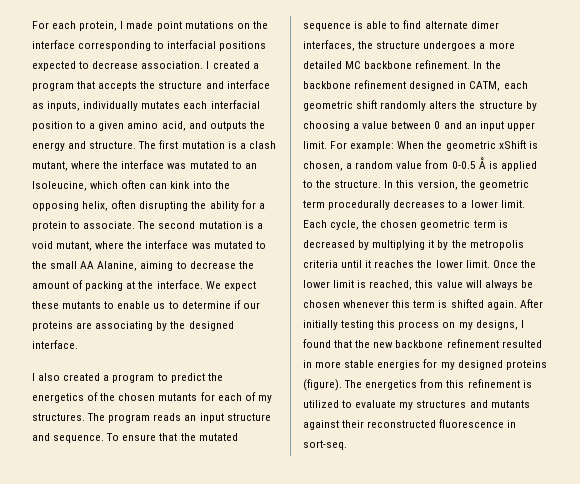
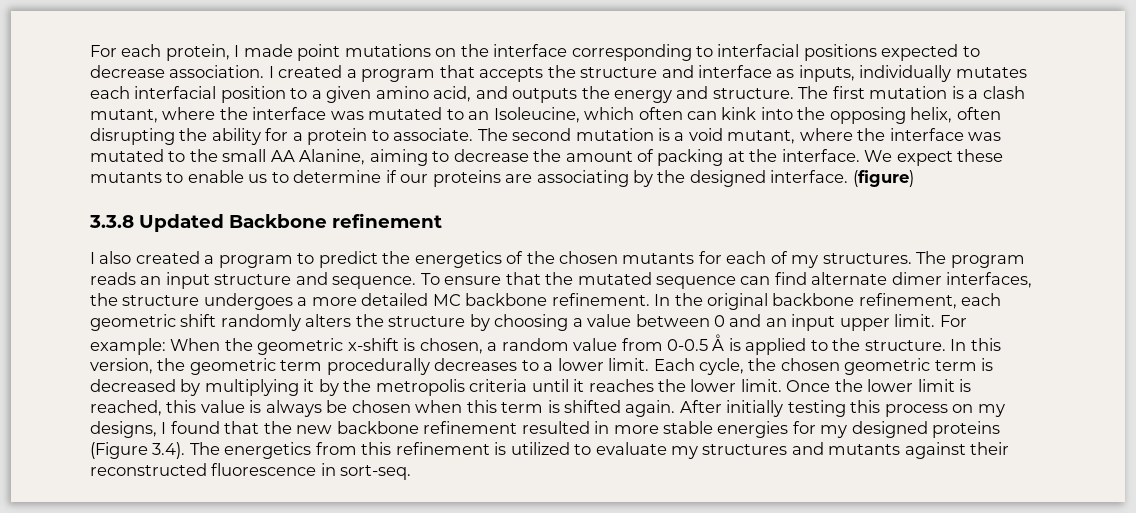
(78, 344) none -> [852,170,914,187] [89,213,442,232] (figure) // 3.3.8 Updated Backbone refinement
[354,21,401,29] is able to -> [740,276,771,285] can
[303,80,501,91] backbone refinement designed in CATM, -> [707,293,957,310] original backbone refinement,
[498,140,526,149] xShift -> [347,338,399,351] x-shift
[465,280,482,288] will -> [249,400,262,413] is
[343,300,390,308] whenever -> [415,400,463,413] when
[303,379,342,391] (figure). -> [90,442,186,459] (Figure 3.4).

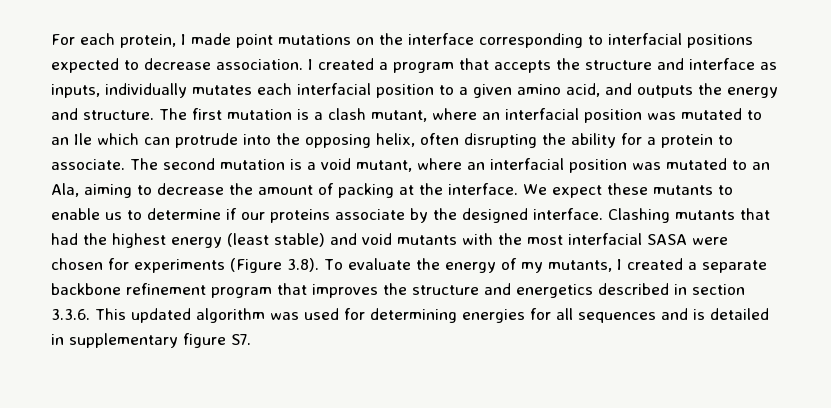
[219,107,757,123] the interface was mutated to an Isoleucine, which often can kink -> [482,108,762,123] [51,133,238,148] an interfacial position was mutated to an Ile which can protrude
[857,128,1002,141] [90,149,366,165] the interface was mutated to the small AA Alanine, -> [467,158,770,173] [51,183,79,197] an interfacial position was mutated to an Ala,
[505,170,629,187] are associating -> [335,209,405,220] associate
[852,170,914,187] [89,213,442,232] [90,251,1025,268] [90,272,1033,289] [90,293,1002,310] [90,314,967,331] [90,334,1001,355] [90,358,994,375] [90,379,972,396] [90,400,1005,417] [90,421,1001,438] [90,442,1010,459] [90,463,412,480] (figure) // 3.3.8 Updated Backbone refinement // I also created a program to predict the energetics of the chosen mutants for each of my structures. The program reads an input structure and sequence. To ensure that the mutated sequence can find alternate dimer interfaces, the structure undergoes a more detailed MC backbone refinement. In the original backbone refinement, each geometric shift randomly alters the structure by choosing a value between 0 and an input upper limit. For example: When the geometric x-shift is chosen, a random value from 0-0.5 Å is applied to the structure. In this version, the geometric term procedurally decreases to a lower limit. Each cycle, the chosen geometric term is decreased by multiplying it by the metropolis criteria until it reaches the lower limit. Once the lower limit is reached, this value is always be chosen when this term is shifted again. After initially testing this process on my designs, I found that the new backbone refinement resulted in more stable energies for my designed proteins (Figure 3.4). The energetics from this refinement is utilized to evaluate my structures and mutants against their reconstructed fluorescence in sort-seq. -> [608,208,770,223] [51,233,728,248] [51,258,767,273] [51,283,745,298] [51,308,769,323] [51,333,251,348] Clashing mutants that had the highest energy (least stable) and void mutants with the most interfacial SASA were chosen for experiments (Figure 3.8). To evaluate the energy of my mutants, I created a separate backbone refinement program that improves the structure and energetics described in section 3.3.6. This updated algorithm was used for determining energies for all sequences and is detailed in supplementary figure S7.

